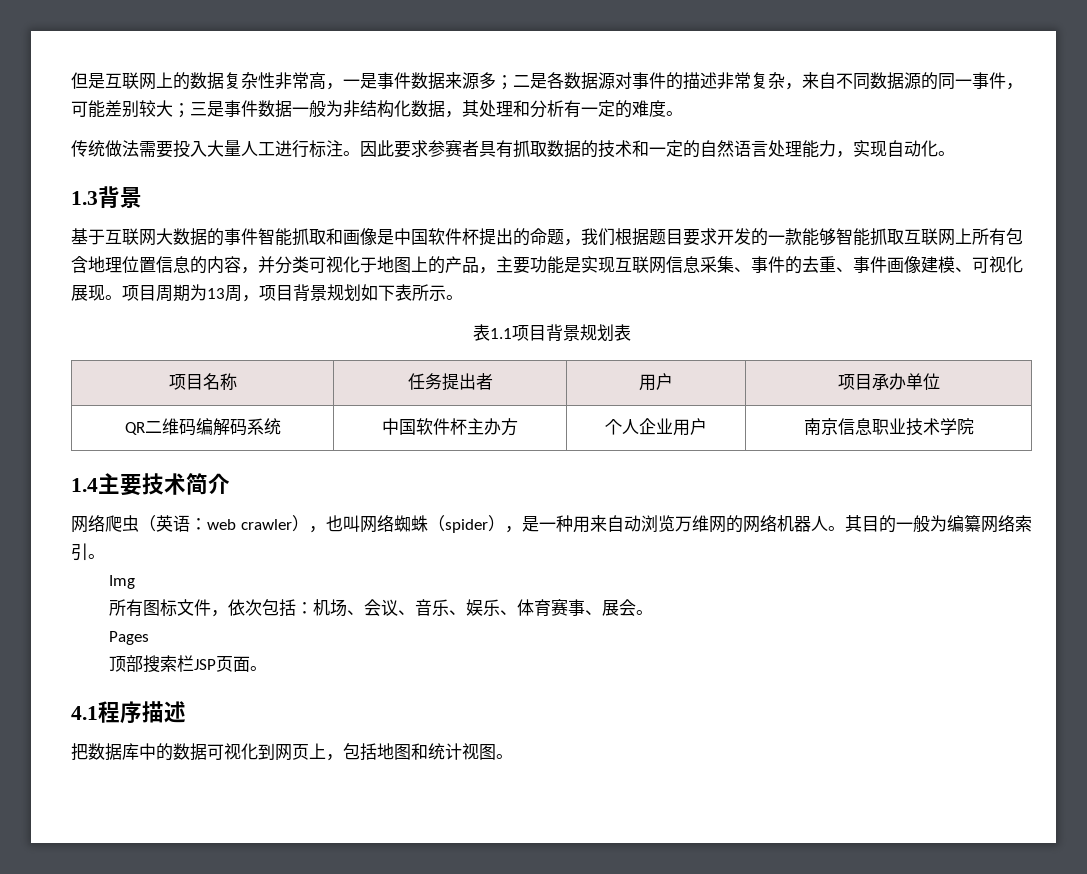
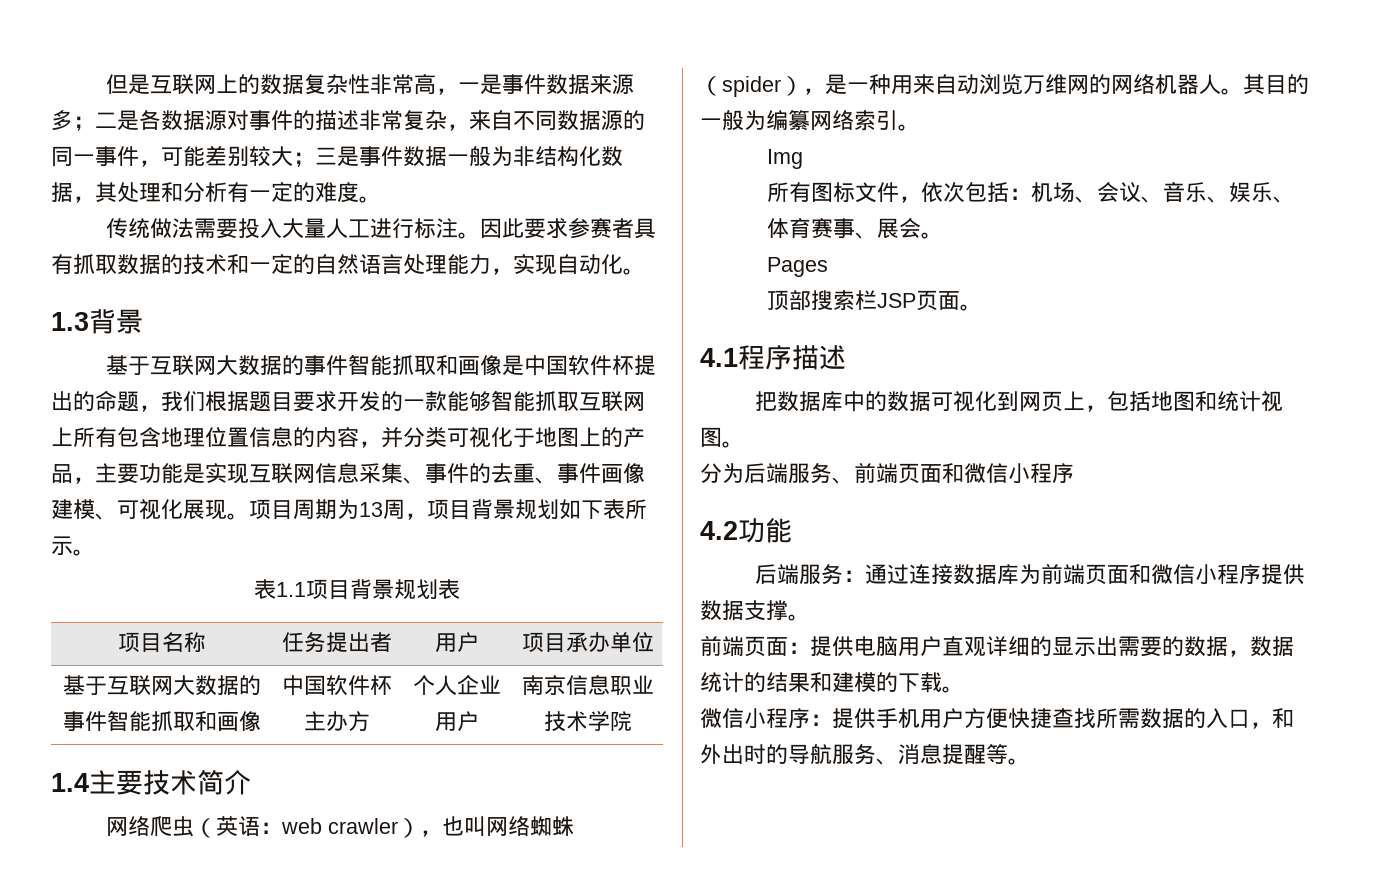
[124,418,281,436] QR二维码编解码系统 -> [62,675,261,696] [62,710,261,732] 基于互联网大数据的事件智能抓取和画像
(513, 756) none -> [700,462,1074,484] [700,518,792,543] [755,563,1306,585] [700,600,810,621] [700,635,1294,657] [700,672,964,693] [700,708,1294,729] [700,743,1030,765] // 分为后端服务、前端页面和微信小程序 // 4.2功能 // 后端服务：通过连接数据库为前端页面和微信小程序提供数据支撑。 // 前端页面：提供电脑用户直观详细的显示出需要的数据，数据统计的结果和建模的下载。 // 微信小程序：提供手机用户方便快捷查找所需数据的入口，和外出时的导航服务、消息提醒等。

